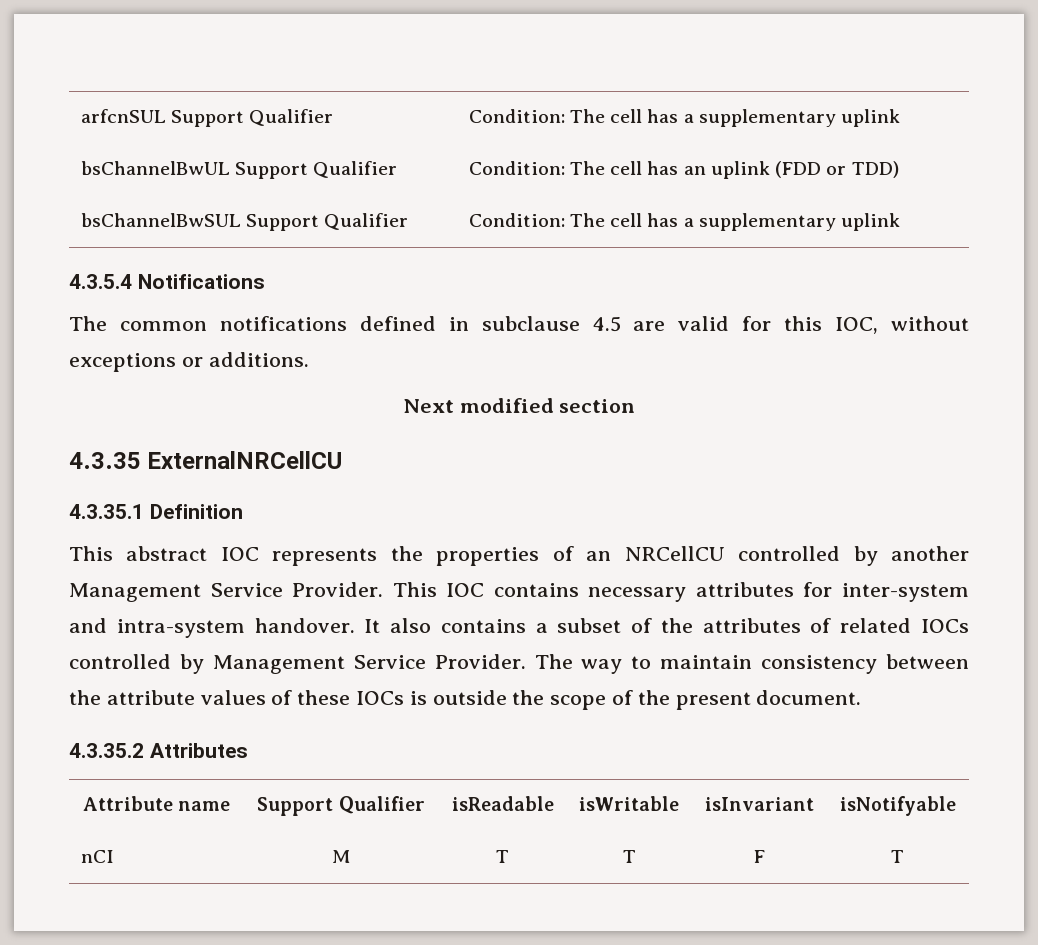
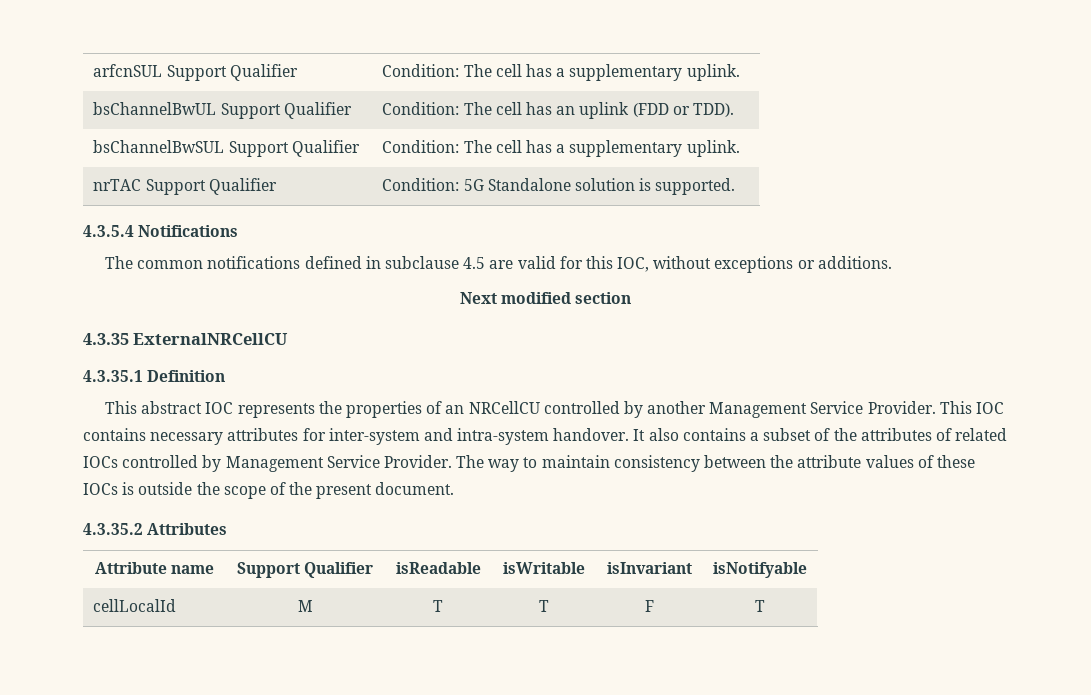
[841,109,901,127] uplink -> [686,64,740,81] uplink.
[851,161,899,178] TDD) -> [692,103,734,117] TDD).
[841,213,901,231] uplink -> [686,140,740,157] [93,178,277,195] [382,178,736,195] uplink. // nrTAC Support Qualifier | Condition: 5G Standalone solution is supported.
[80,850,114,863] nCI -> [93,599,177,612] cellLocalId

